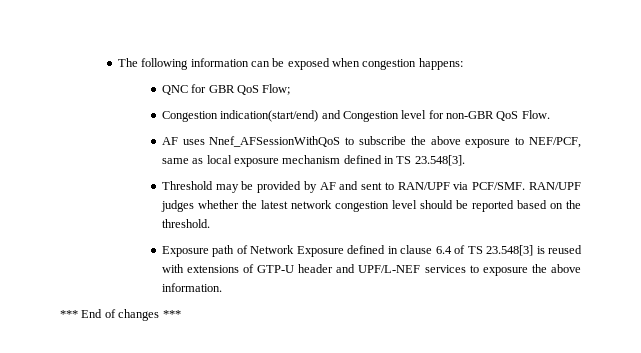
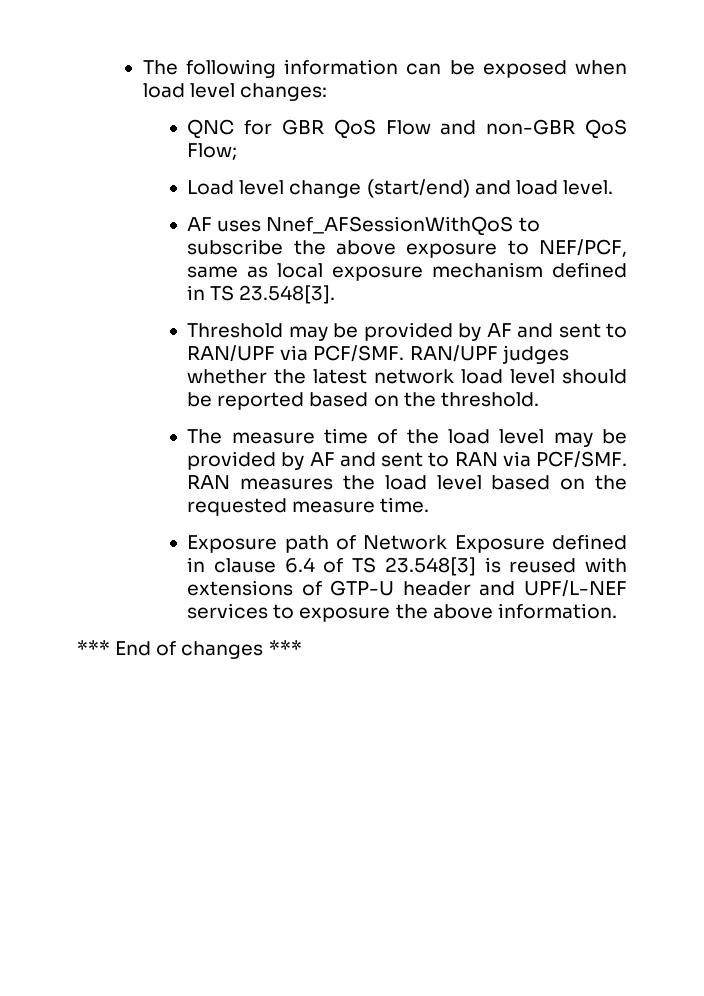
[362,58,463,70] congestion happens: -> [142,83,327,101] load level changes:
[262,84,291,95] [161,110,550,122] Flow; // Congestion indication(start/end) and Congestion level for non-GBR QoS Flow. -> [385,119,627,139] [187,143,238,160] [187,179,613,198] Flow and non-GBR QoS Flow; // Load level change (start/end) and load level.
[334,201,389,212] congestion -> [461,369,504,384] load
(210, 223) none -> [187,428,627,447] [187,451,627,470] [187,475,627,490] [187,497,430,516] // The measure time of the load level may be provided by AF and sent to RAN via PCF/SMF. RAN measures the load level based on the requested measure time.

